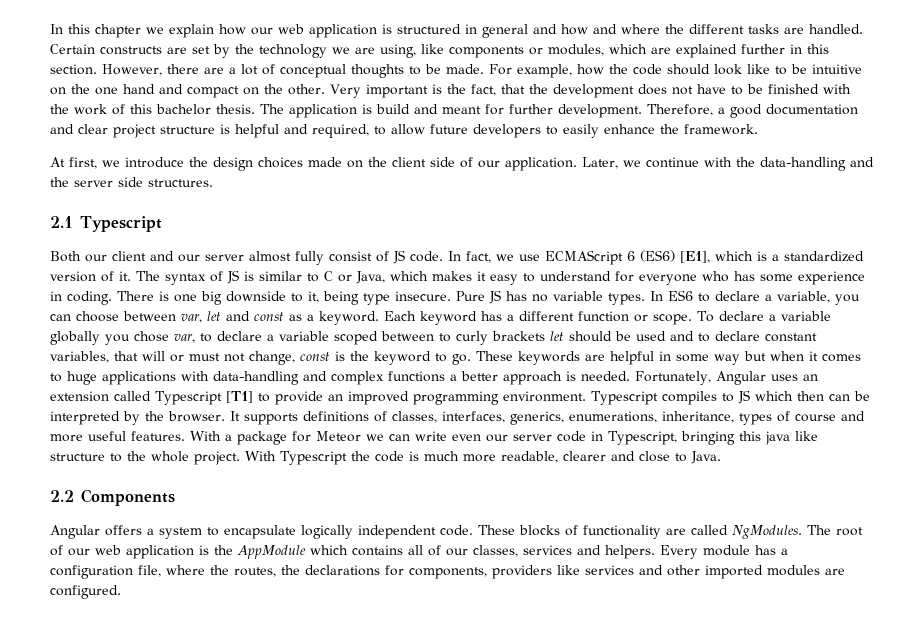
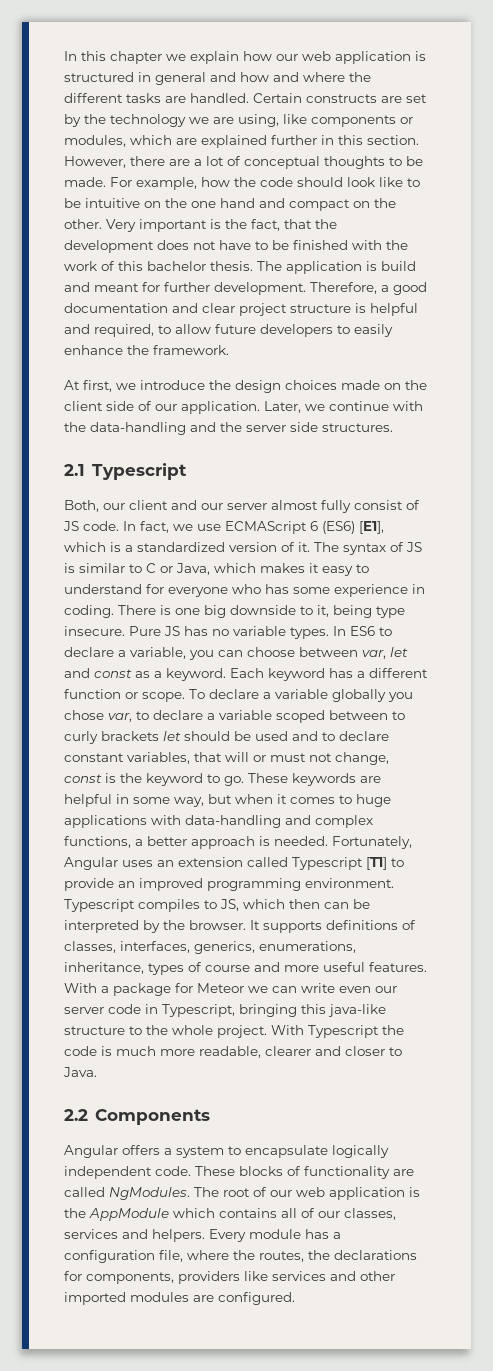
[50,251,81,262] Both -> [64,500,99,512] Both,
[714,354,740,365] way -> [174,797,204,807] way,
[388,371,445,382] functions -> [64,836,131,848] functions,
[738,390,750,404] JS -> [220,899,239,911] JS,
[765,431,818,445] java like -> [328,1004,386,1017] java-like
[639,451,670,462] close -> [345,1046,385,1056] closer

